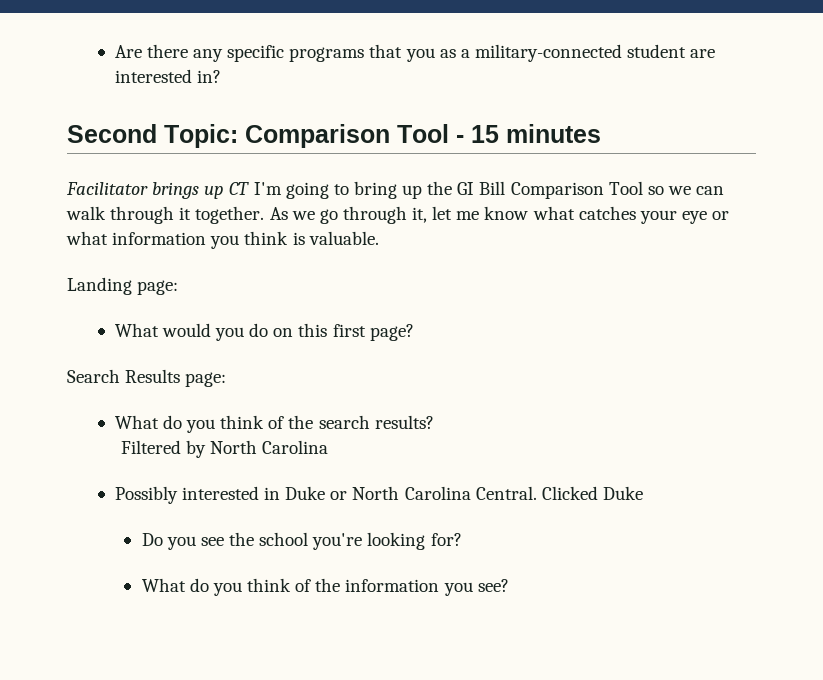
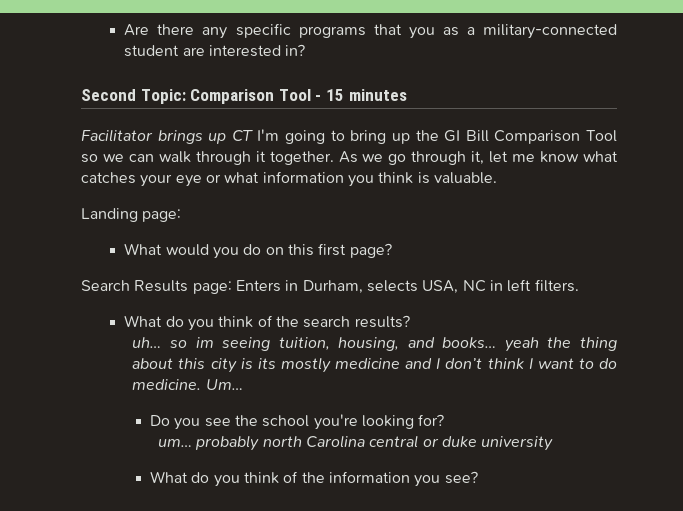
(227, 379) none -> [235,279,579,294] Enters in Durham, selects USA, NC in left filters.
[120,440,329,458] [114,486,643,504] Filtered by North Carolina // Possibly interested in Duke or North Carolina Central. Clicked Duke -> [132,337,618,352] [132,357,618,373] [132,379,243,390] uh… so im seeing tuition, housing, and books… yeah the thing about this city is its mostly medicine and I don’t think I want to do medicine. Um…
(462, 539) none -> [158,435,554,451] // um… probably north Carolina central or duke university

